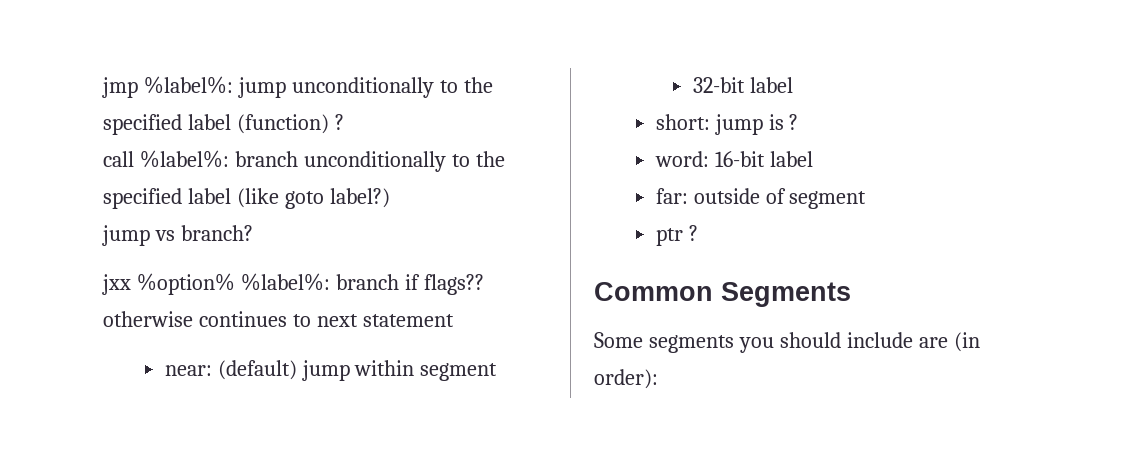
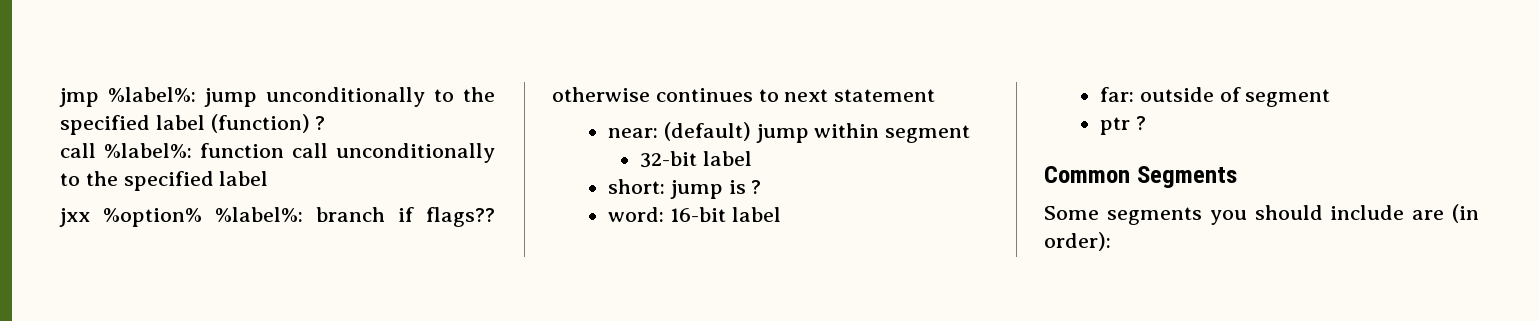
[234,151,505,172] [103,188,390,209] [102,225,253,246] branch unconditionally to the specified label (like goto label?) // jump vs branch? -> [200,143,495,163] [60,171,269,191] function call unconditionally to the specified label

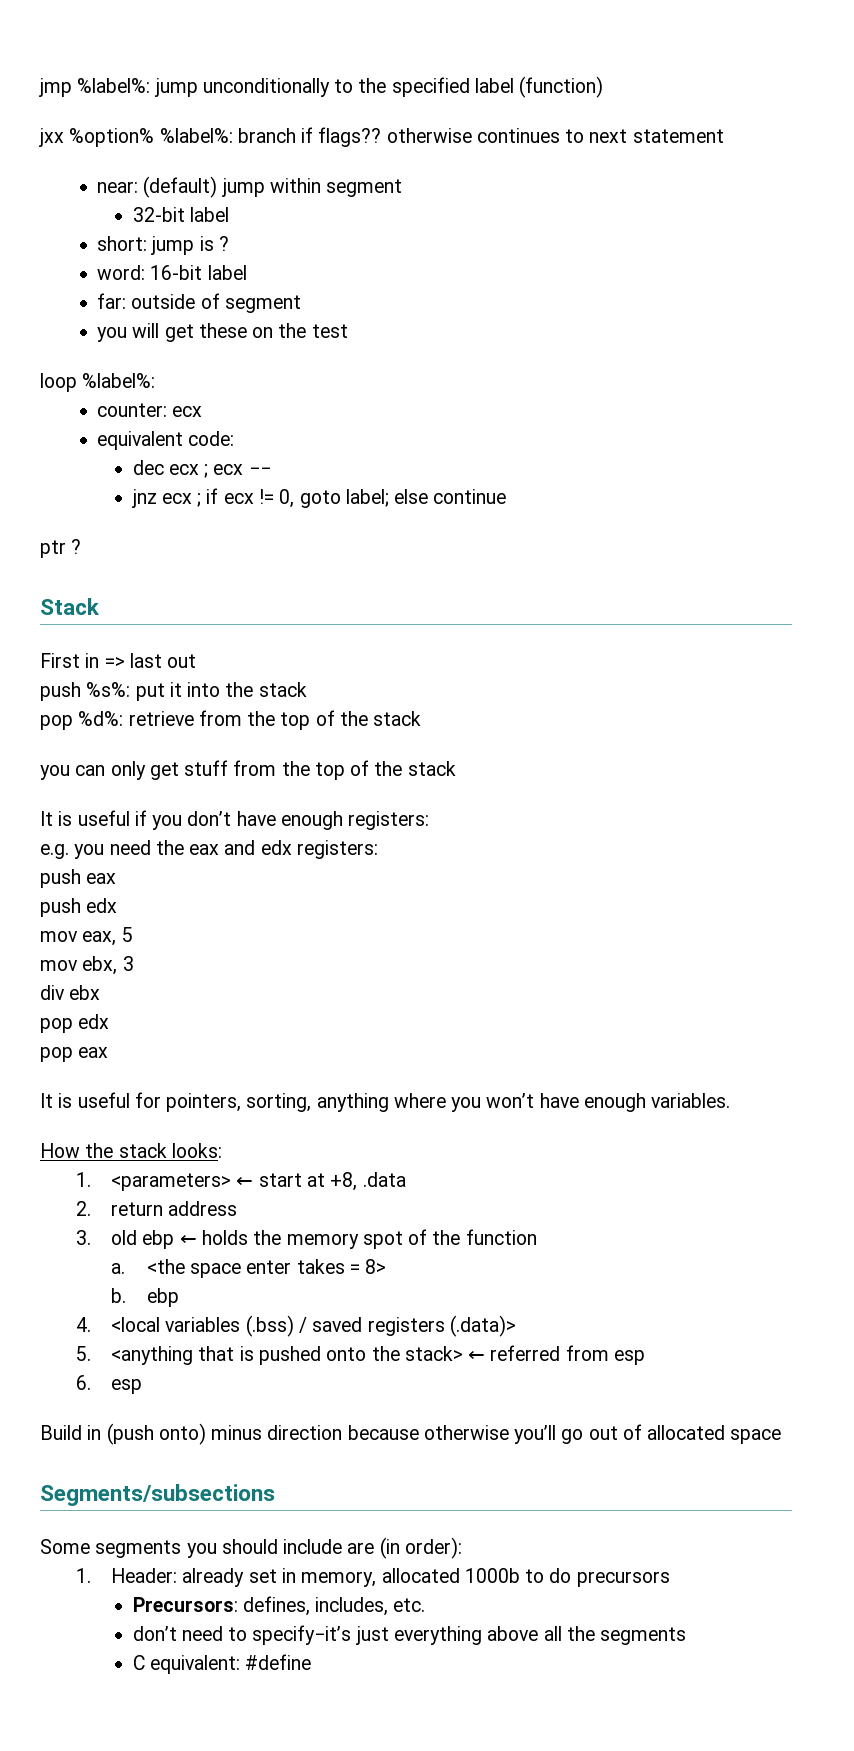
[315,116,326,130] [60,143,495,163] [60,171,269,191] ? // call %label%: function call unconditionally to the specified label -> (604, 87) none
[1099,116,1146,135] [1044,166,1237,188] ptr ? // Common Segments -> [97,323,348,342] [40,373,156,392] [97,403,203,417] [97,431,235,450] [132,460,271,478] [131,488,507,508] [40,539,82,558] [40,598,100,615] [40,653,197,668] [40,682,307,701] [40,710,422,730] [40,760,456,780] [40,810,430,830] [40,840,378,859] [40,869,117,888] [40,898,118,917] [40,927,133,946] [40,956,134,975] [40,985,101,1000] [40,1014,110,1033] [40,1047,109,1062] [40,1092,731,1112] [40,1143,222,1158] [75,1172,406,1191] [75,1201,238,1216] [75,1229,537,1249] [111,1259,387,1278] [111,1288,179,1307] [75,1315,516,1337] [75,1345,645,1365] [75,1375,143,1394] [40,1423,782,1445] [40,1484,275,1506] you will get these on the test // loop %label%: // counter: ecx // equivalent code: // dec ecx ; ecx −− // jnz ecx ; if ecx != 0, goto label; else continue // ptr ? // Stack // First in => last out // push %s%: put it into the stack // pop %d%: retrieve from the top of the stack // you can only get stuff from the top of the stack // It is useful if you don’t have enough registers: // e.g. you need the eax and edx registers: // push eax // push edx // mov eax, 5 // mov ebx, 3 // div ebx // pop edx // pop eax // It is useful for pointers, sorting, anything where you won’t have enough variables. // How the stack looks: // 1. <parameters> ← start at +8, .data // 2. return address // 3. old ebp ← holds the memory spot of the function // a. <the space enter takes = 8> // b. ebp // 4. <local variables (.bss) / saved registers (.data)> // 5. <anything that is pushed onto the stack> ← referred from esp // 6. esp // Build in (push onto) minus direction because otherwise you’ll go out of allocated space // Segments/subsections
(1111, 241) none -> [75,1568,670,1587] [132,1596,426,1616] [132,1625,687,1645] [132,1654,312,1674] // 1. Header: already set in memory, allocated 1000b to do precursors // Precursors: defines, includes, etc. // don’t need to specify−it’s just everything above all the segments // C equivalent: #define

